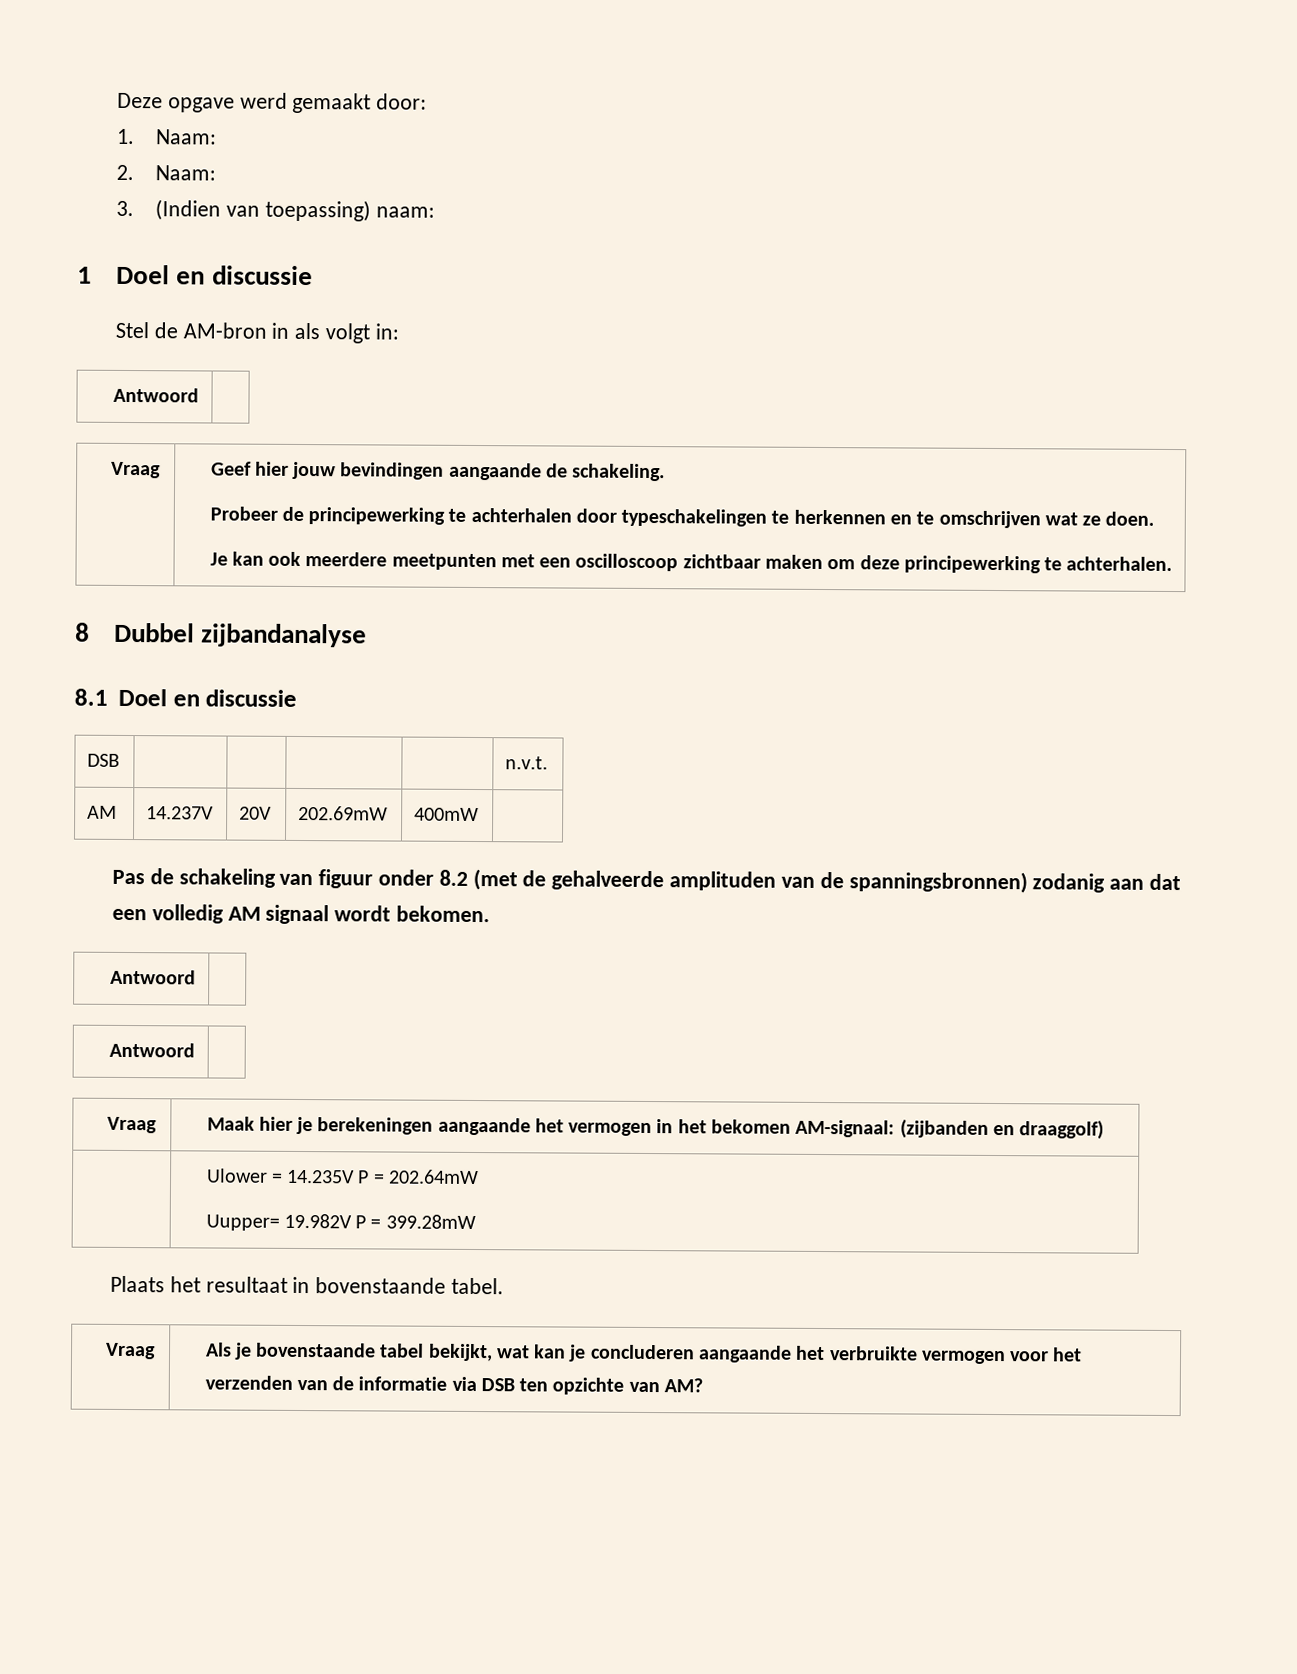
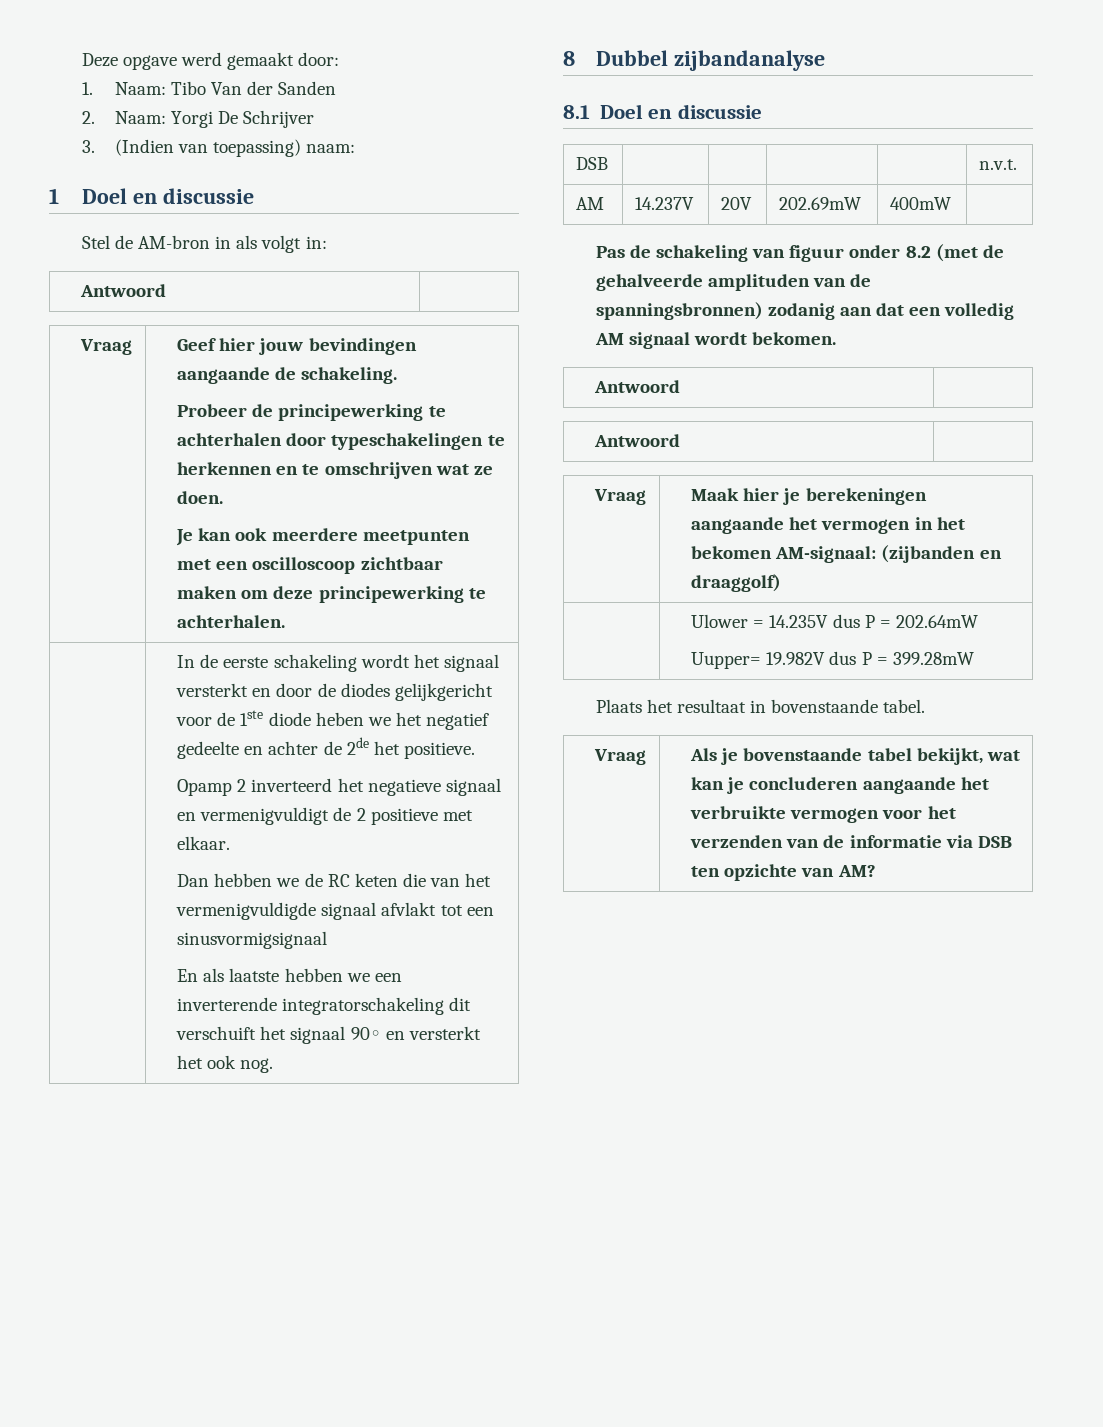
(218, 137) none -> [170,81,337,95] Tibo Van der Sanden
(217, 173) none -> [170,110,314,128] Yorgi De Schrijver
(1173, 564) none -> [177,654,499,672] [176,683,493,701] [176,710,490,730] [177,737,475,759] [177,778,501,796] [177,807,473,825] [177,836,231,850] [177,873,492,887] [176,902,494,920] [177,931,328,949] [177,968,402,982] [177,997,472,1015] [176,1026,481,1044] [177,1055,274,1073] // | In de eerste schakeling wordt het signaal versterkt en door de diodes gelijkgericht voor de 1ste diode heben we het negatief gedeelte en achter de 2de het positieve. // Opamp 2 inverteerd het negatieve signaal en vermenigvuldigt de 2 positieve met elkaar. // Dan hebben we de RC keten die van het vermenigvuldigde signaal afvlakt tot een sinusvormigsignaal // En als laatste hebben we een inverterende integratorschakeling dit verschuift het signaal 90◦ en versterkt het ook nog.
(356, 1176) none -> [832,614,860,628] dus
(352, 1221) none -> [829,651,857,665] dus

